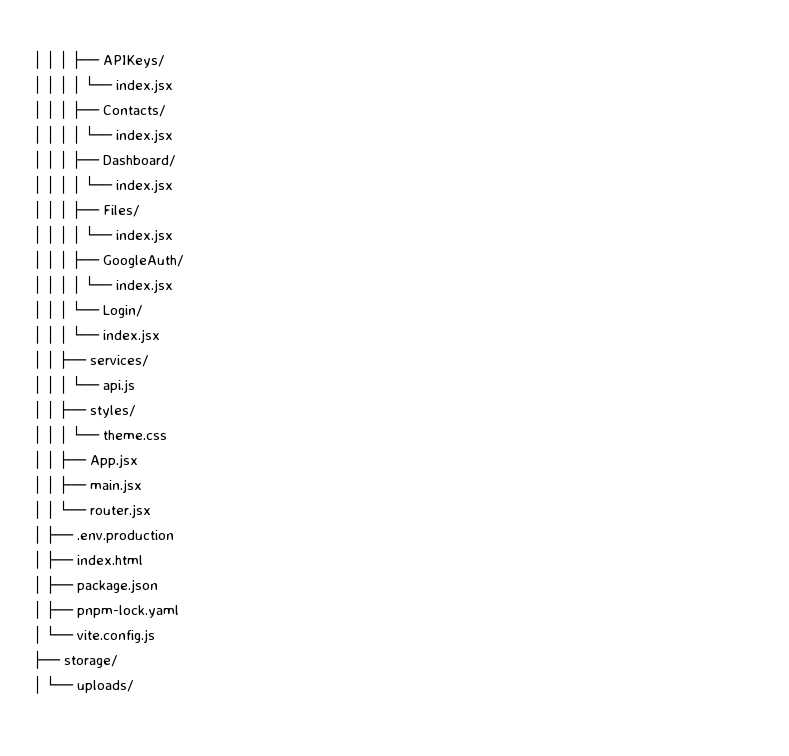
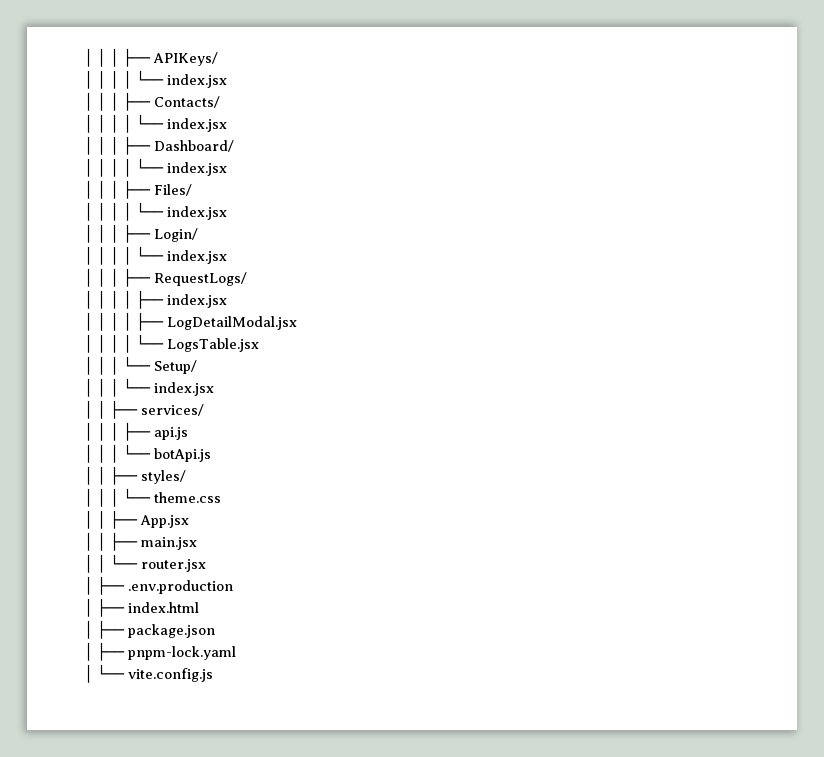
[103,255,183,268] [33,275,173,294] [33,300,142,319] GoogleAuth/ // │ │ │ │ └── index.jsx // │ │ │ └── Login/ -> [154,228,198,242] [84,246,227,265] [84,268,247,287] [84,290,227,309] [84,312,297,331] [84,334,259,353] [84,356,197,375] Login/ // │ │ │ │ └── index.jsx // │ │ │ ├── RequestLogs/ // │ │ │ │ ├── index.jsx // │ │ │ │ ├── LogDetailModal.jsx // │ │ │ │ └── LogsTable.jsx // │ │ │ └── Setup/
[33,375,135,394] // │ │ │ └── api.js -> [84,422,188,441] [84,444,211,463] // │ │ │ ├── api.js // │ │ │ └── botApi.js
[33,650,117,669] [33,675,133,694] // ├── storage/ // │ └── uploads/ -> (213, 675) none

